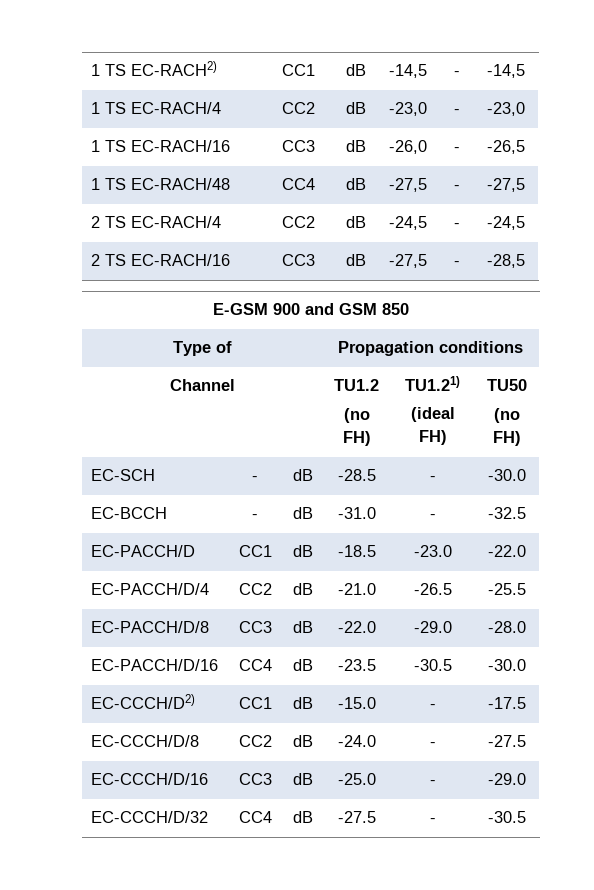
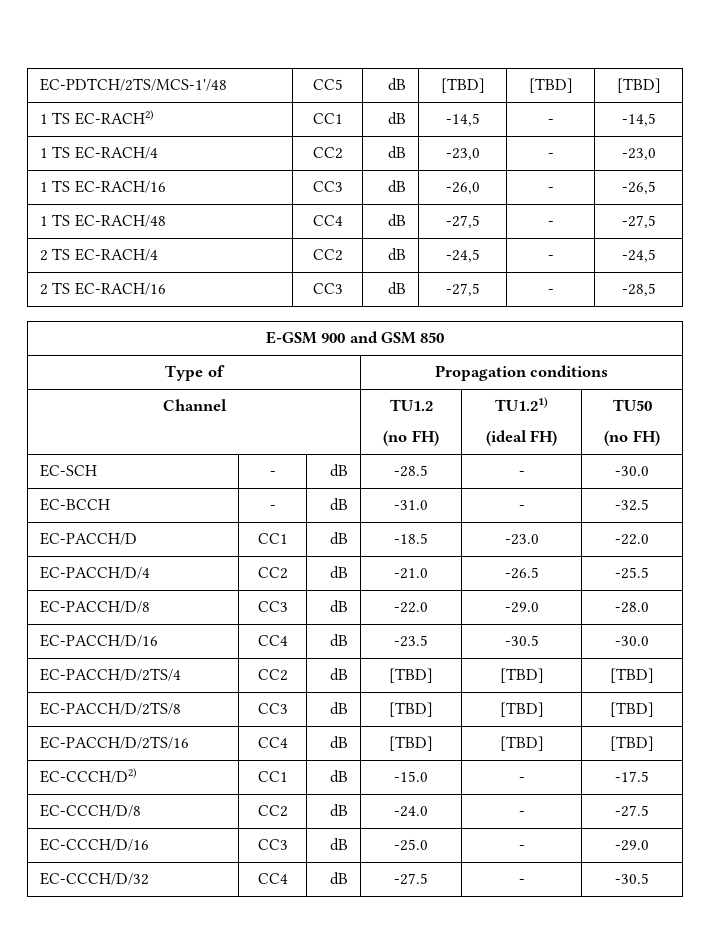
(91, 70) none -> [39,78,227,91] [312,79,343,90] [388,78,407,91] [440,78,485,93] [528,78,573,93] [616,78,661,93] EC-PDTCH/2TS/MCS-1'/48 | CC5 | dB | [TBD] | [TBD] | [TBD] //
(526, 665) none -> [39,668,181,681] [257,669,288,681] [330,668,349,681] [389,668,433,683] [499,668,544,683] [610,668,654,683] [39,702,181,715] [257,703,288,714] [330,702,349,715] [389,702,433,717] [499,702,544,717] [610,702,654,717] [39,736,189,749] [257,737,288,748] [330,736,349,749] [389,736,433,751] [499,736,544,751] [610,736,654,751] // EC-PACCH/D/2TS/4 | CC2 | dB | [TBD] | [TBD] | [TBD] // EC-PACCH/D/2TS/8 | CC3 | dB | [TBD] | [TBD] | [TBD] // EC-PACCH/D/2TS/16 | CC4 | dB | [TBD] | [TBD] | [TBD]

